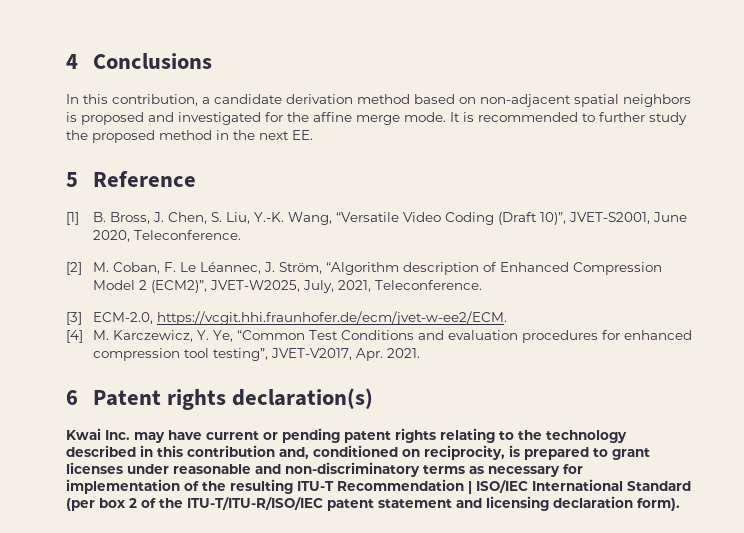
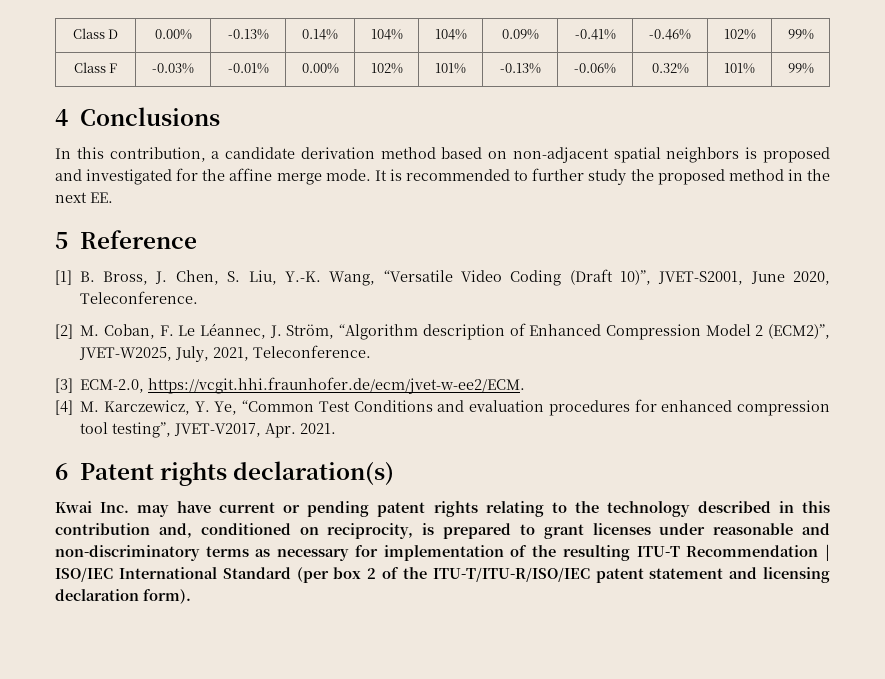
(66, 61) none -> [72,28,119,39] [154,29,192,40] [227,29,269,40] [302,29,338,40] [370,29,403,40] [434,29,467,40] [501,29,539,40] [574,29,616,40] [649,29,691,40] [723,29,756,40] [787,29,814,40] [73,62,118,73] [152,63,194,74] [227,63,269,74] [301,63,339,74] [370,63,403,74] [435,63,466,74] [499,63,541,74] [574,63,616,74] [651,63,689,74] [724,63,755,74] [787,63,814,74] Class D | 0.00% | -0.13% | 0.14% | 104% | 104% | 0.09% | -0.41% | -0.46% | 102% | 99% // Class F | -0.03% | -0.01% | 0.00% | 102% | 101% | -0.13% | -0.06% | 0.32% | 101% | 99% //

